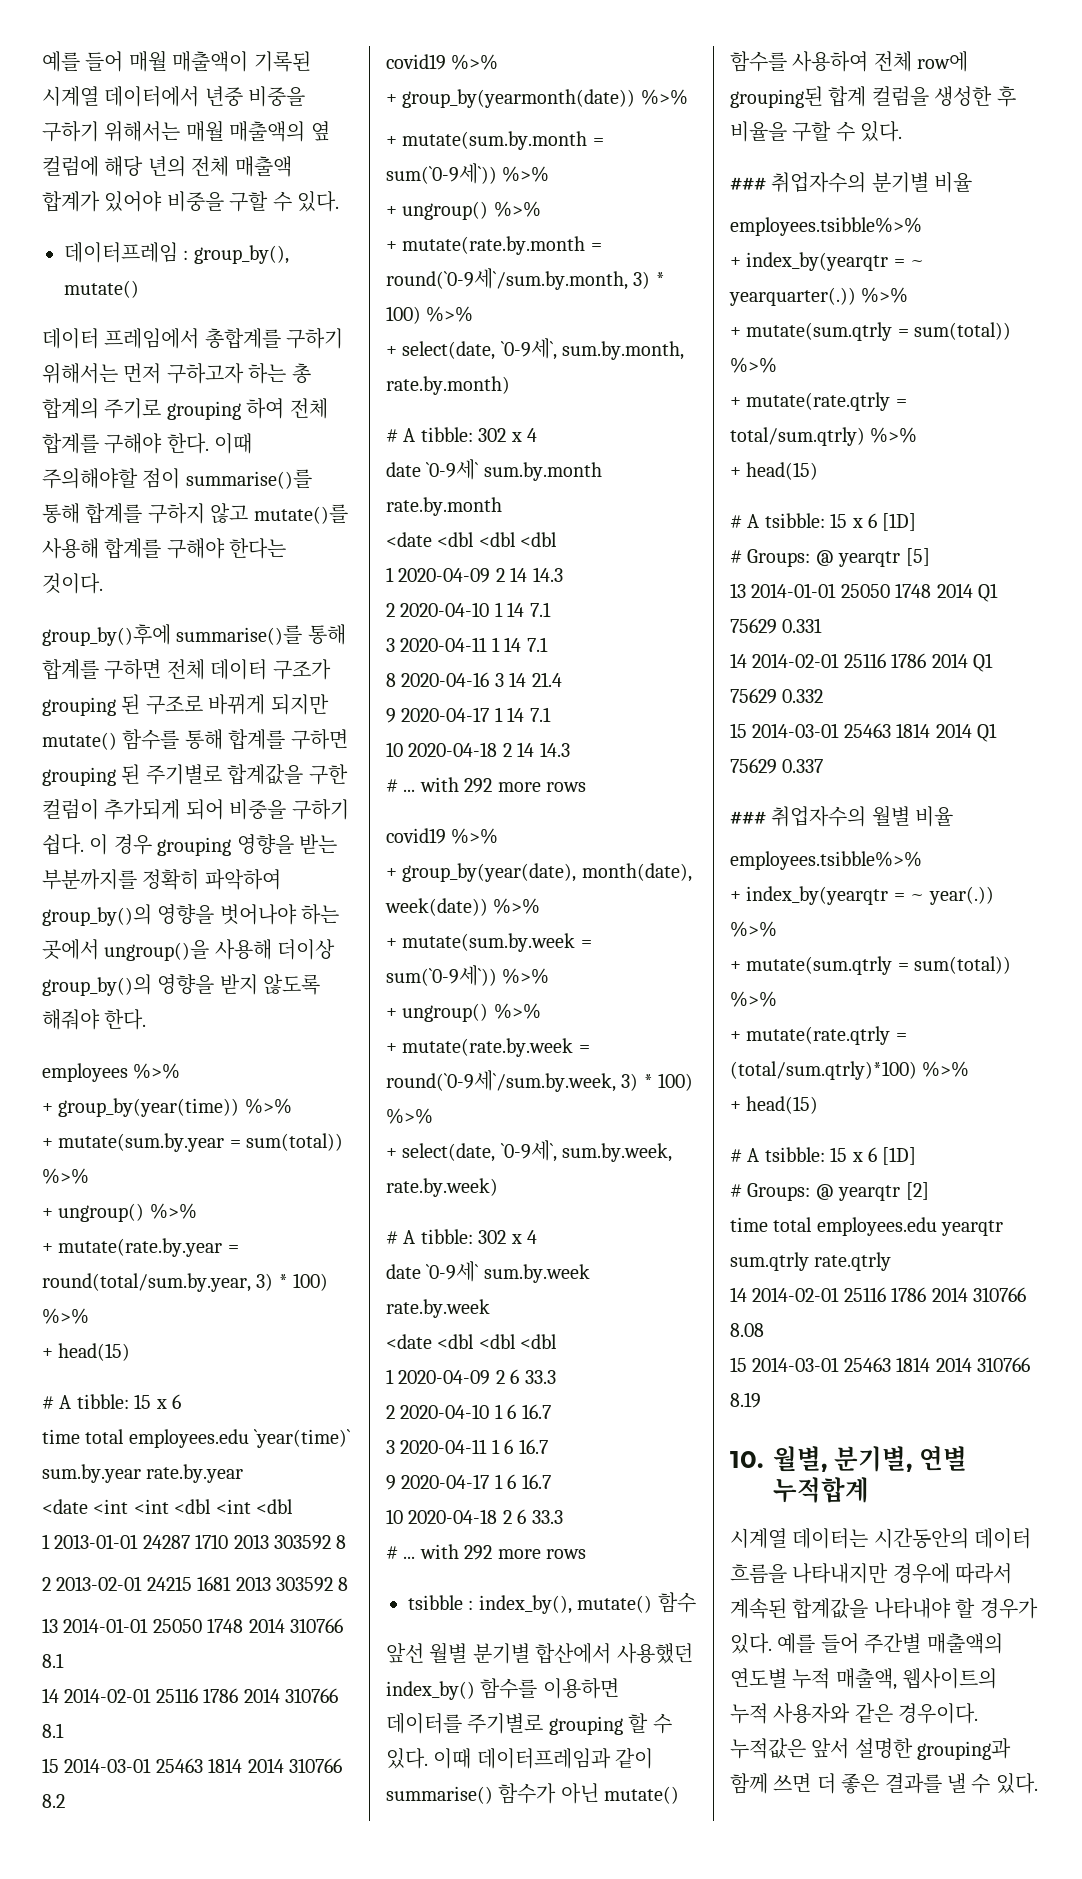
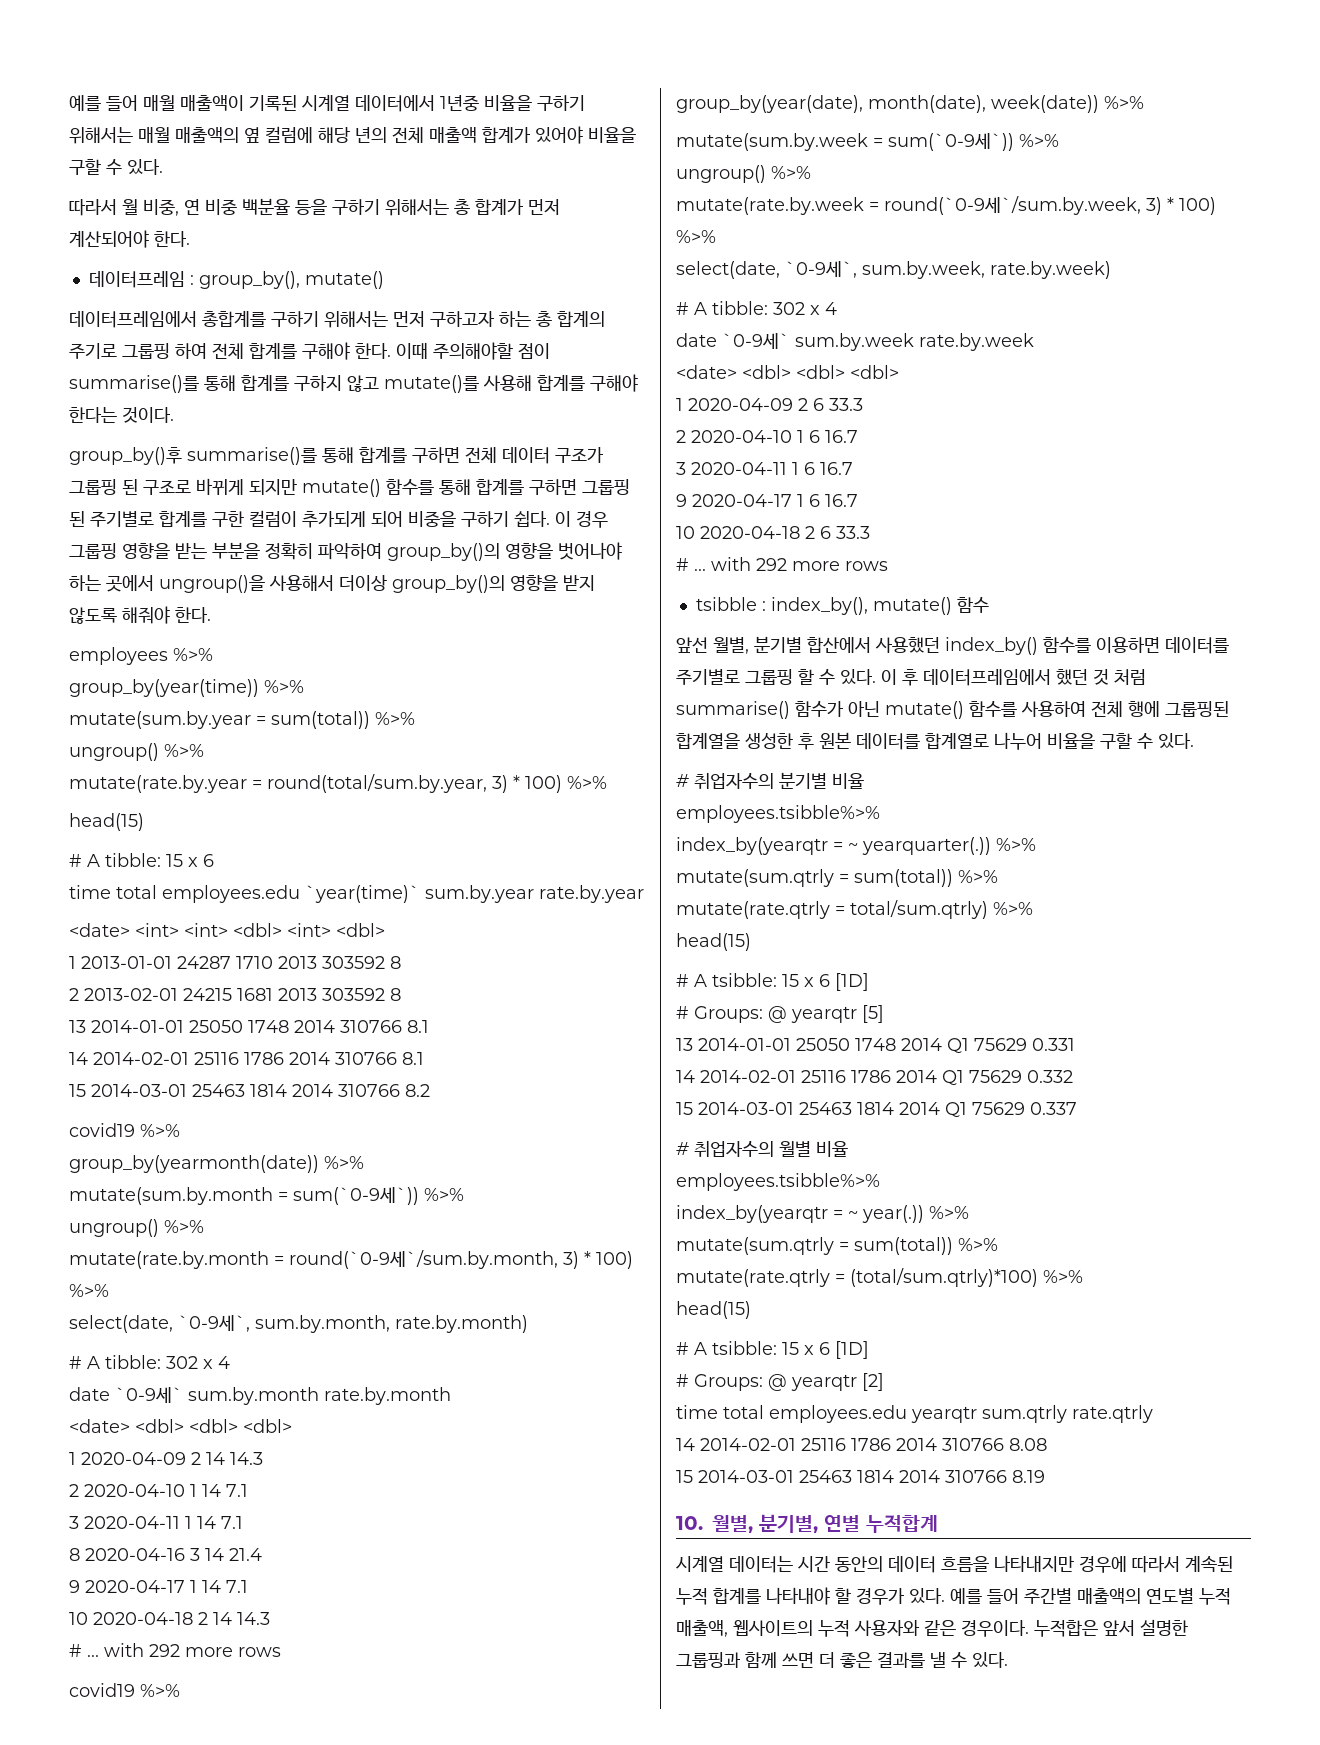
[204,86,306,107] 년중 비중을 -> [440,95,532,111] 1년중 비율을
[166,191,339,212] 비중을 구할 수 있다. -> [588,127,636,143] [69,159,163,175] [69,198,560,216] [69,230,190,248] 비율을 구할 수 있다. // 따라서 월 비중, 연 비중 백분율 등을 구하기 위해서는 총 합계가 먼저 계산되어야 한다.
[42,328,200,349] 데이터 프레임에서 -> [69,311,197,328] 데이터프레임에서
[166,401,241,420] grouping -> [122,343,170,359] 그룹핑
[42,624,171,646] group_by()후에 -> [69,447,182,465] group_by()후
[42,697,116,716] grouping -> [69,479,117,495] 그룹핑
[42,767,116,786] grouping -> [582,479,630,495] 그룹핑
[227,764,304,785] 합계값을 -> [159,510,207,527] 합계를
[157,837,232,856] grouping -> [69,543,117,559] 그룹핑
[42,869,137,890] 부분까지를 -> [212,542,260,559] 부분을
[214,939,272,960] 사용해 -> [269,575,334,591] 사용해서
[42,1103,53,1113] + -> (213, 654) none
[42,1138,53,1148] + -> (304, 686) none
[42,1203,197,1222] [42,1243,53,1253] + ungroup() %>% // + -> [69,743,204,761] ungroup() %>% //
[42,1348,53,1358] + -> (607, 782) none
[42,1499,293,1514] <date <int <int <dbl <int <dbl -> [69,923,385,937] <date> <int> <int> <dbl> <int> <dbl>
[386,94,397,104] + -> (180, 1130) none
[386,136,397,146] + -> (364, 1162) none
[386,201,541,220] [386,241,397,251] + ungroup() %>% // + -> [69,1219,204,1237] ungroup() %>% //
[386,346,397,356] + -> (109, 1290) none
[386,532,558,547] <date <dbl <dbl <dbl -> [69,1419,292,1433] <date> <dbl> <dbl> <dbl>
[386,868,397,878] + -> (180, 1690) none
[386,938,397,948] + -> (1144, 102) none
[386,1003,541,1022] [386,1043,397,1053] + ungroup() %>% // + -> [676,165,811,183] ungroup() %>% //
[386,1148,397,1158] + -> (716, 236) none
[386,1334,558,1349] <date <dbl <dbl <dbl -> [676,365,899,379] <date> <dbl> <dbl> <dbl>
[429,1642,468,1663] 월별 -> [713,637,749,654] 월별,
[548,1716,623,1735] grouping -> [745,669,793,685] 그룹핑
[433,1748,654,1769] 이때 데이터프레임과 같이 -> [881,669,1146,686] 이 후 데이터프레임에서 했던 것 처럼
[917,51,969,72] [730,86,1016,108] [730,121,903,142] [730,177,766,190] row에 grouping된 합계 컬럼을 생성한 후 비율을 구할 수 있다. // ### -> [1128,701,1229,717] [676,732,1194,750] [676,774,689,787] 행에 그룹핑된 합계열을 생성한 후 원본 데이터를 합계열로 나누어 비율을 구할 수 있다. // #
[730,257,741,267] + -> (880, 814) none
[730,322,1012,341] [730,357,777,373] [730,397,741,407] + mutate(sum.qtrly = sum(total)) %>% // + -> [676,869,998,887] mutate(sum.qtrly = sum(total)) %>% //
[730,467,741,477] + -> (1033, 908) none
[730,811,766,824] ### -> [676,1142,689,1155] #
[730,891,741,901] + -> (880, 1182) none
[730,956,1012,975] [730,991,777,1007] [730,1031,741,1041] + mutate(sum.qtrly = sum(total)) %>% // + -> [676,1237,998,1255] mutate(sum.qtrly = sum(total)) %>% //
[730,1101,741,1111] + -> (1083, 1276) none
[873,1528,969,1549] 시간동안의 -> [798,1556,883,1572] 시간 동안의
[792,1598,869,1619] 합계값을 -> [676,1587,761,1605] 누적 합계를
[730,1738,806,1759] 누적값은 -> [1034,1620,1098,1637] 누적합은
[917,1738,1012,1760] grouping과 -> [676,1652,741,1668] 그룹핑과

